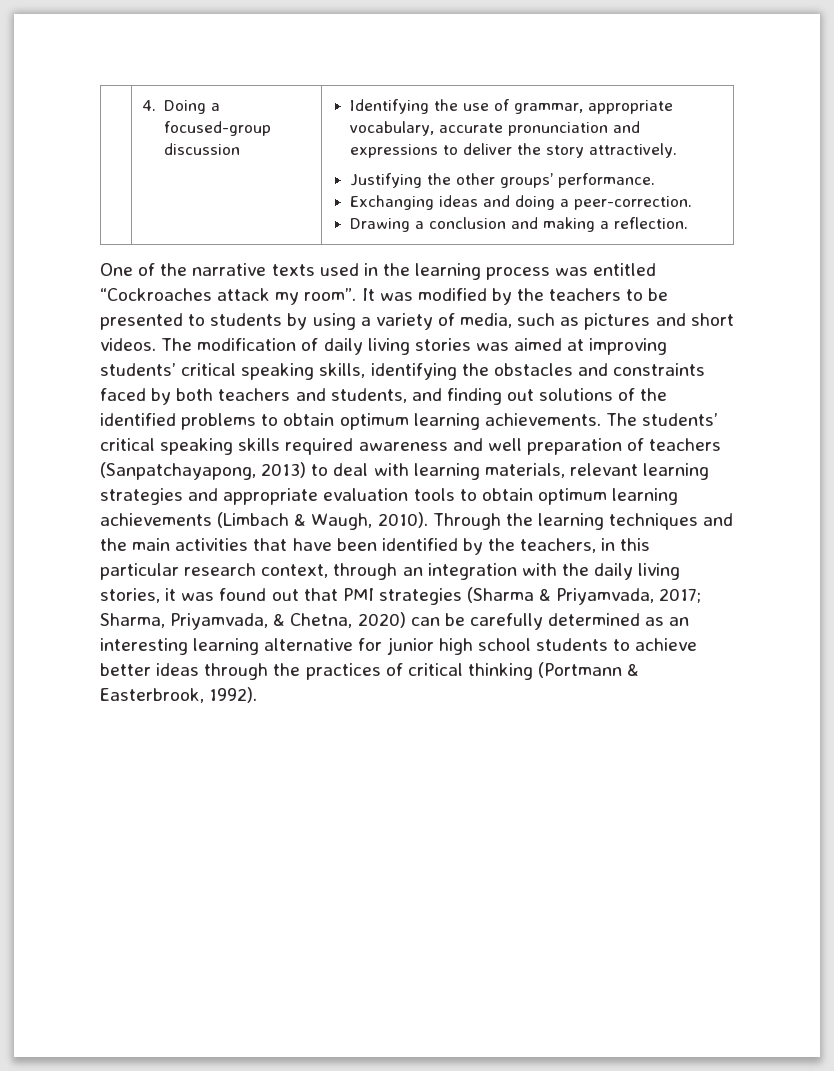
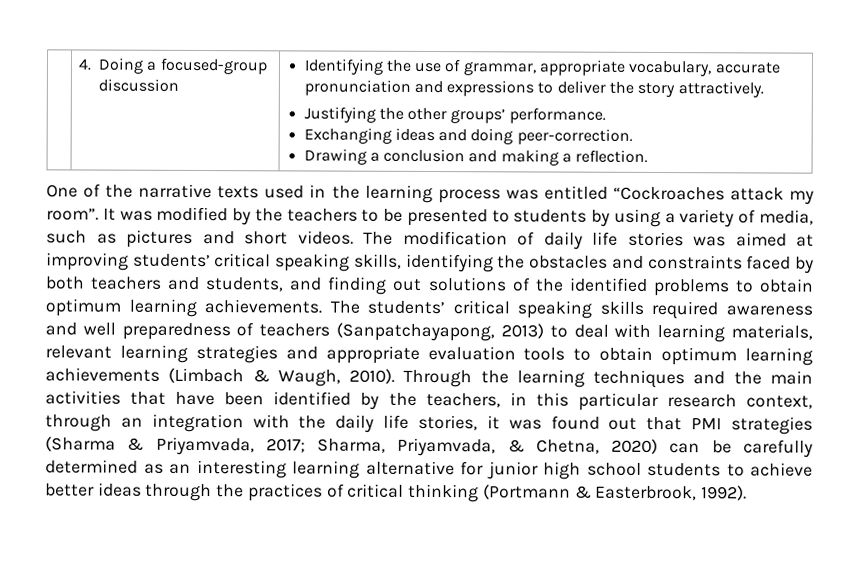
[560,199,570,207] a -> (514, 136) none
[367,338,410,355] living -> [592,231,618,246] life
[526,438,622,455] preparation -> [121,322,231,341] preparedness
[638,563,681,580] living -> [383,414,410,429] life

